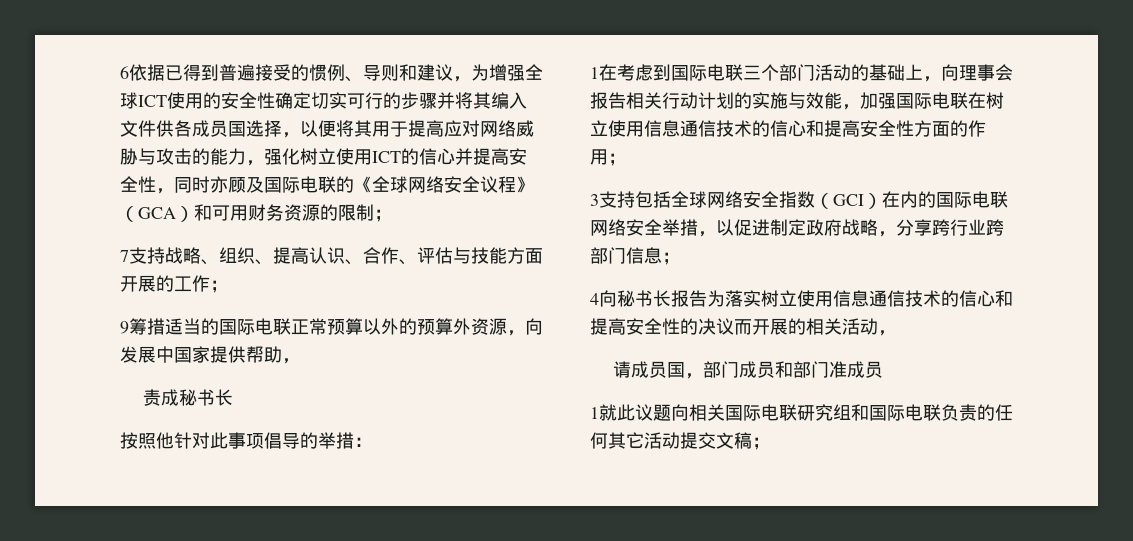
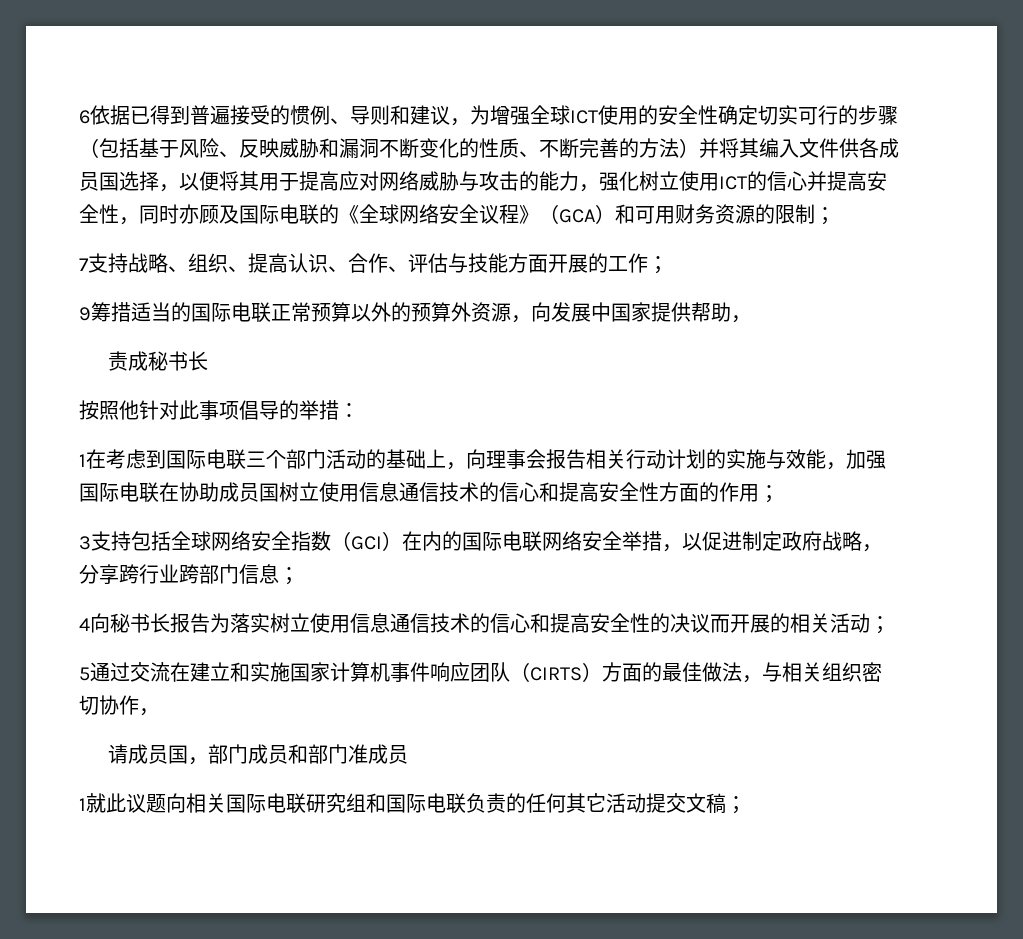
(437, 100) none -> [79,138,699,158] （包括基于风险、反映威胁和漏洞不断变化的性质、不断完善的方法）
(986, 100) none -> [179,482,279,502] 协助成员国
(878, 326) none -> [870,616,890,634] [79,662,882,683] [79,695,139,715] ； // 5通过交流在建立和实施国家计算机事件响应团队（CIRTS）方面的最佳做法，与相关组织密切协作

